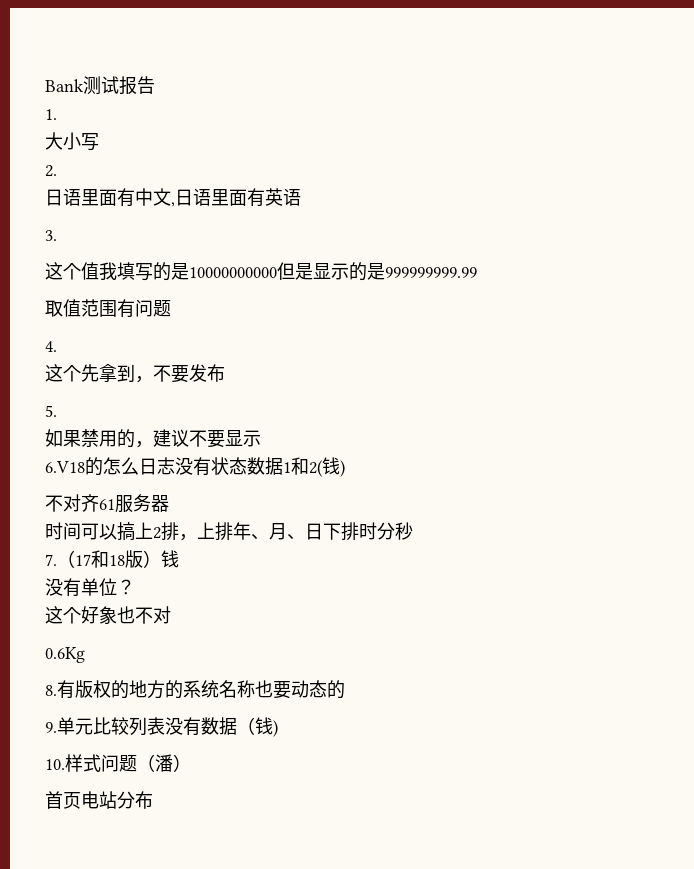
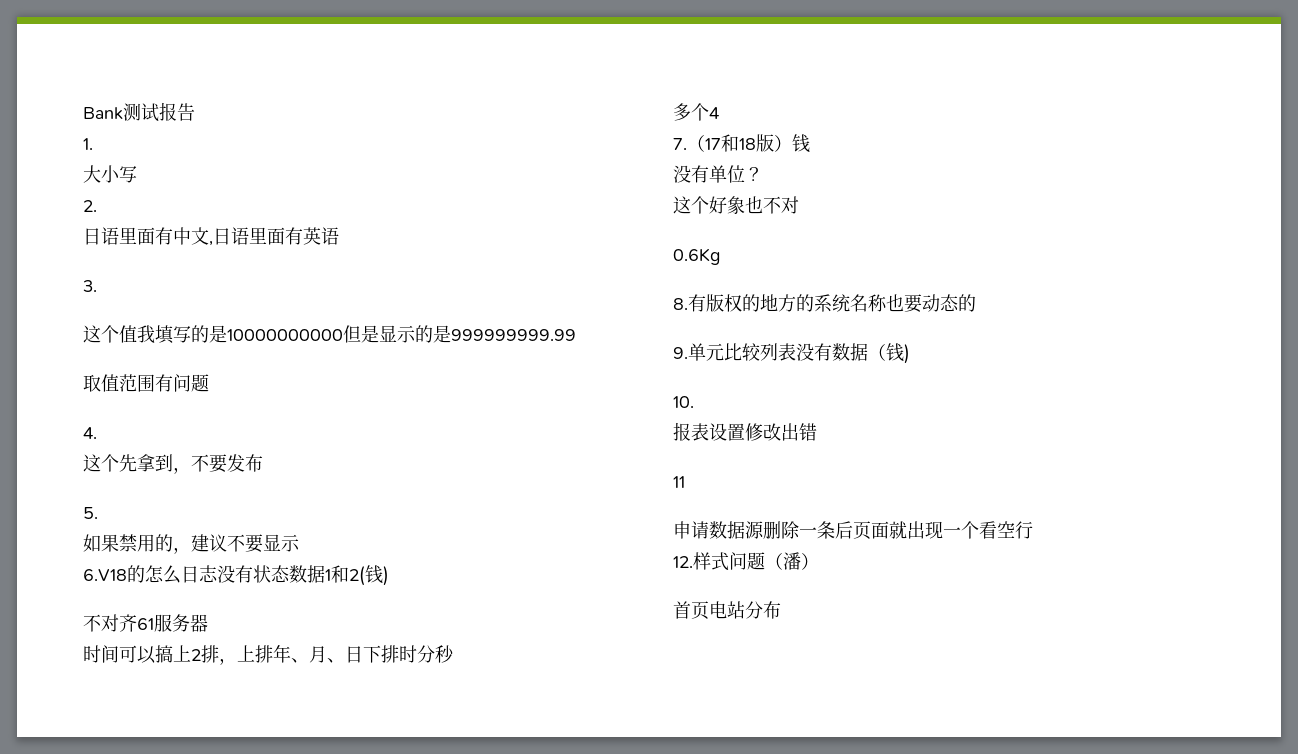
(413, 531) none -> [673,103,719,121] // 多个4
(65, 764) none -> [673,422,817,441] [673,476,685,488] [673,521,1033,540] [673,556,693,568] // 报表设置修改出错 // 11 // 申请数据源删除一条后页面就出现一个看空行 // 12.

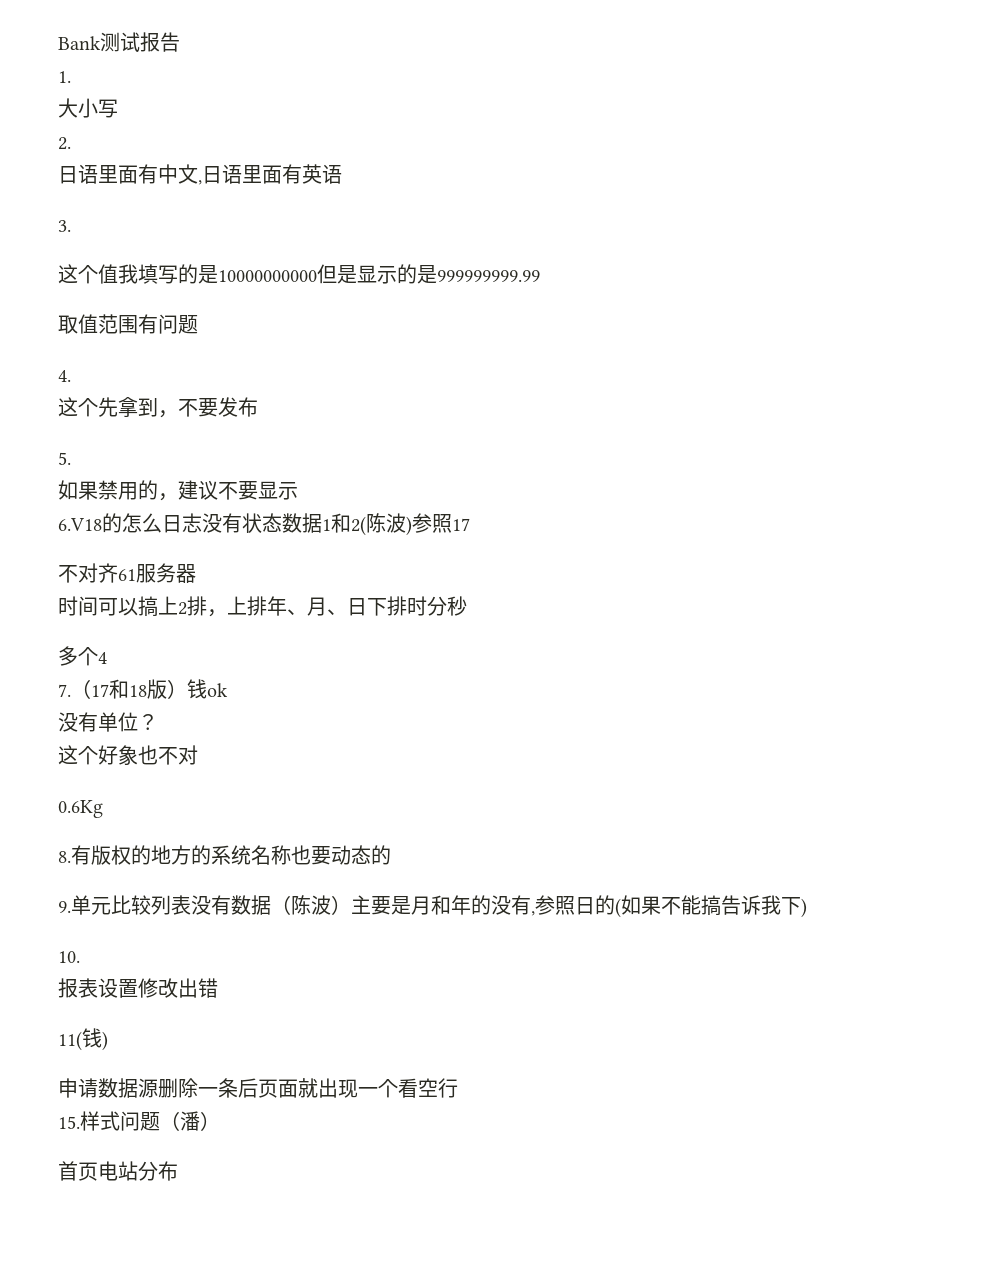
[365,565,389,586] 钱) -> [366,513,470,536] 陈波)参照17
(810, 143) none -> [207,683,228,697] ok
[886,343,904,362] 钱 -> [291,895,801,918] 陈波）主要是月和年的没有,参照日的(如果不能搞告诉我下
[673,476,685,488] 11 -> [58,1028,108,1051] 11(钱)
[673,556,693,568] 12. -> [58,1116,80,1129] 15.

